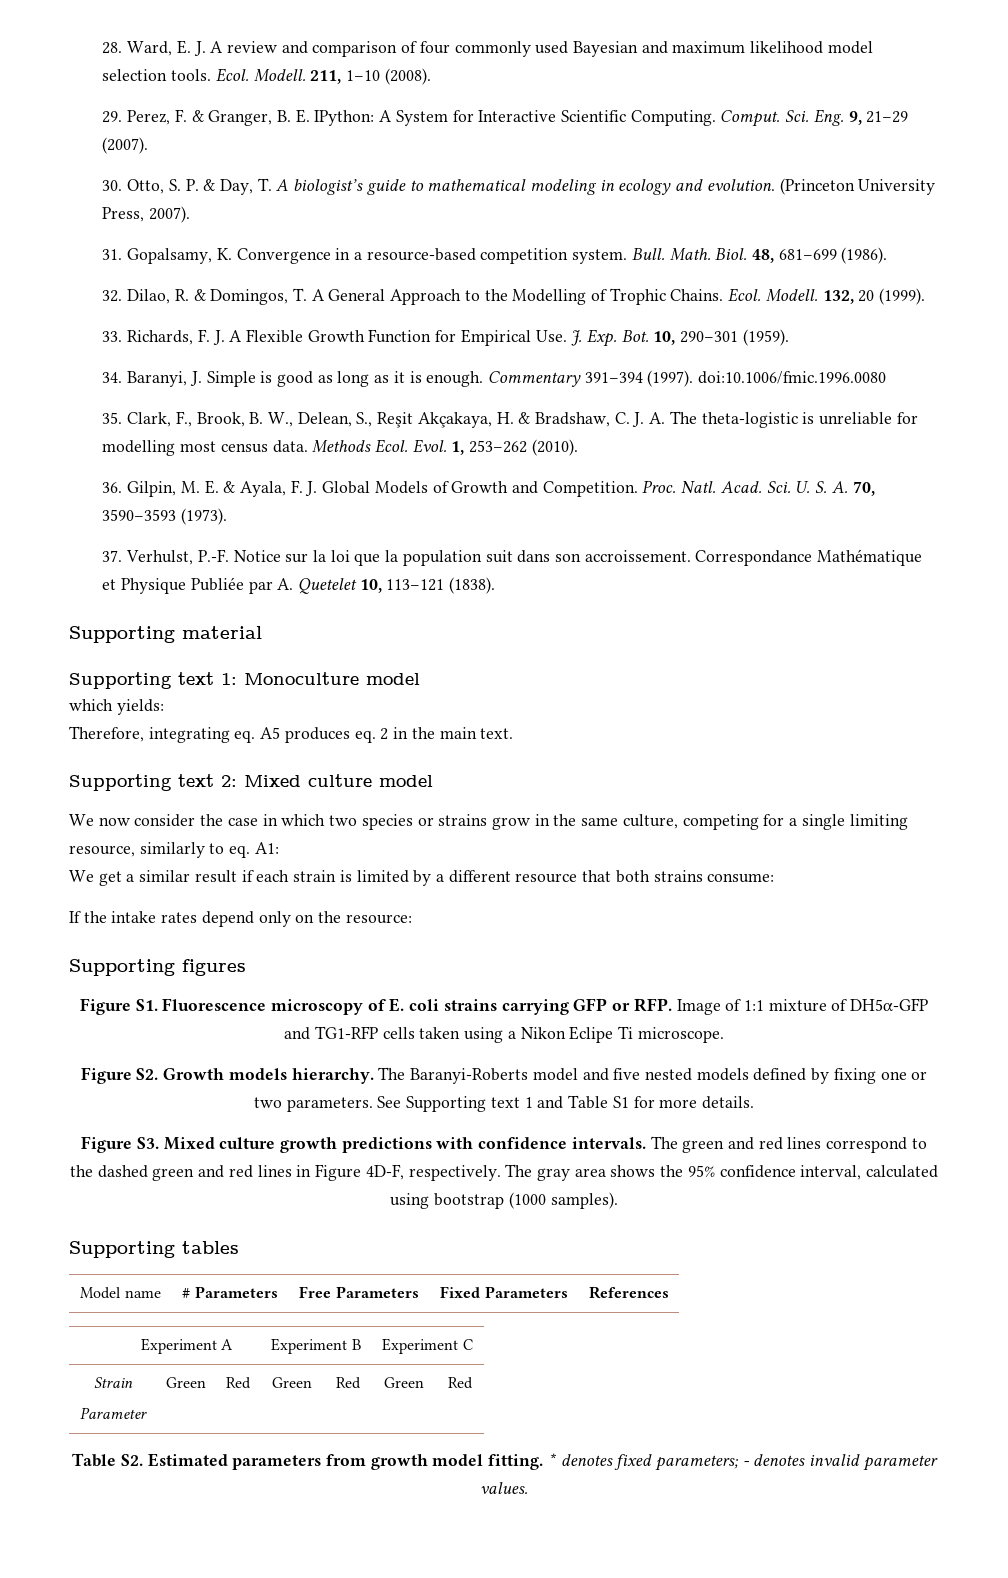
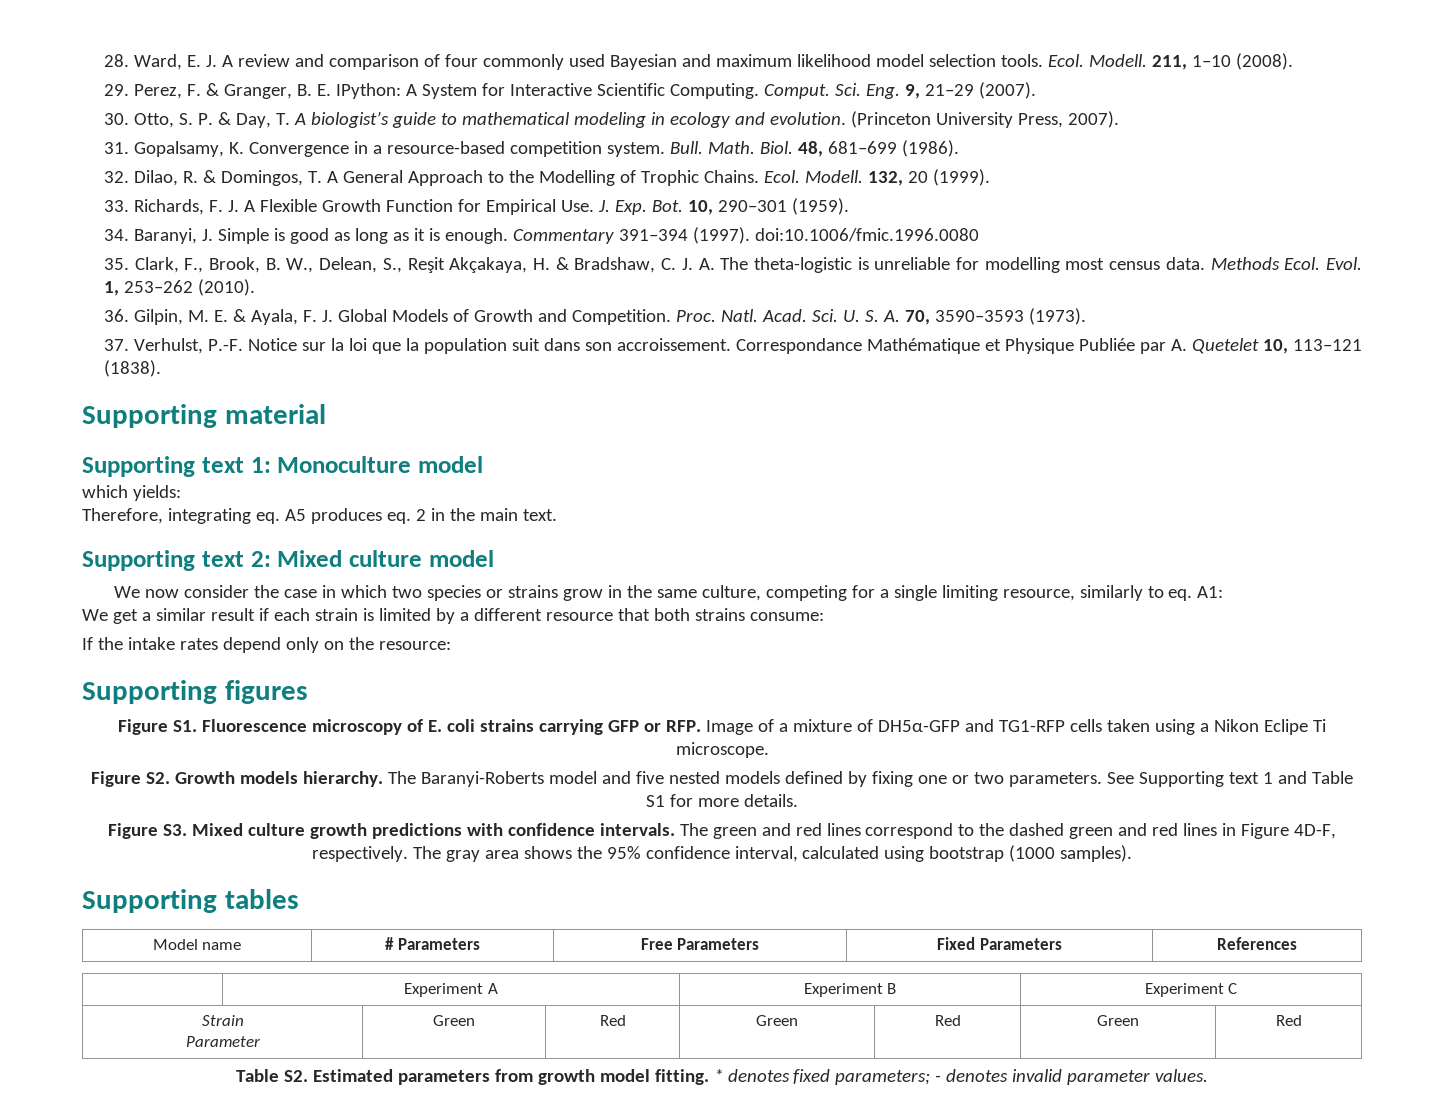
[743,1000,764,1011] 1:1 -> [778,723,788,732] a

